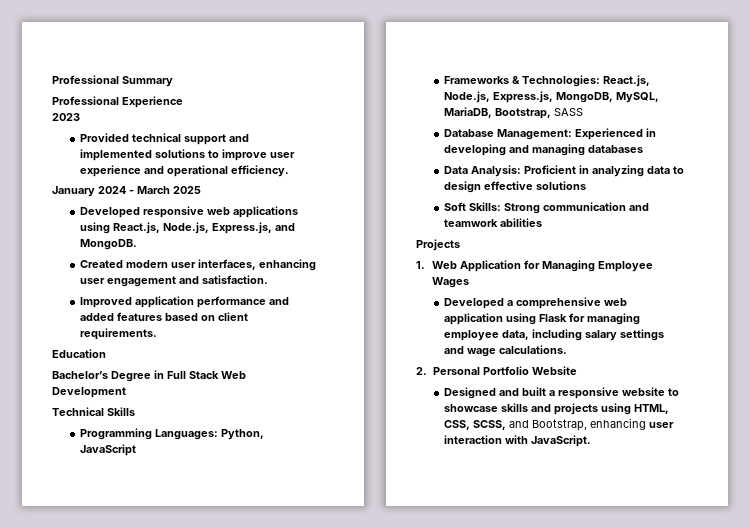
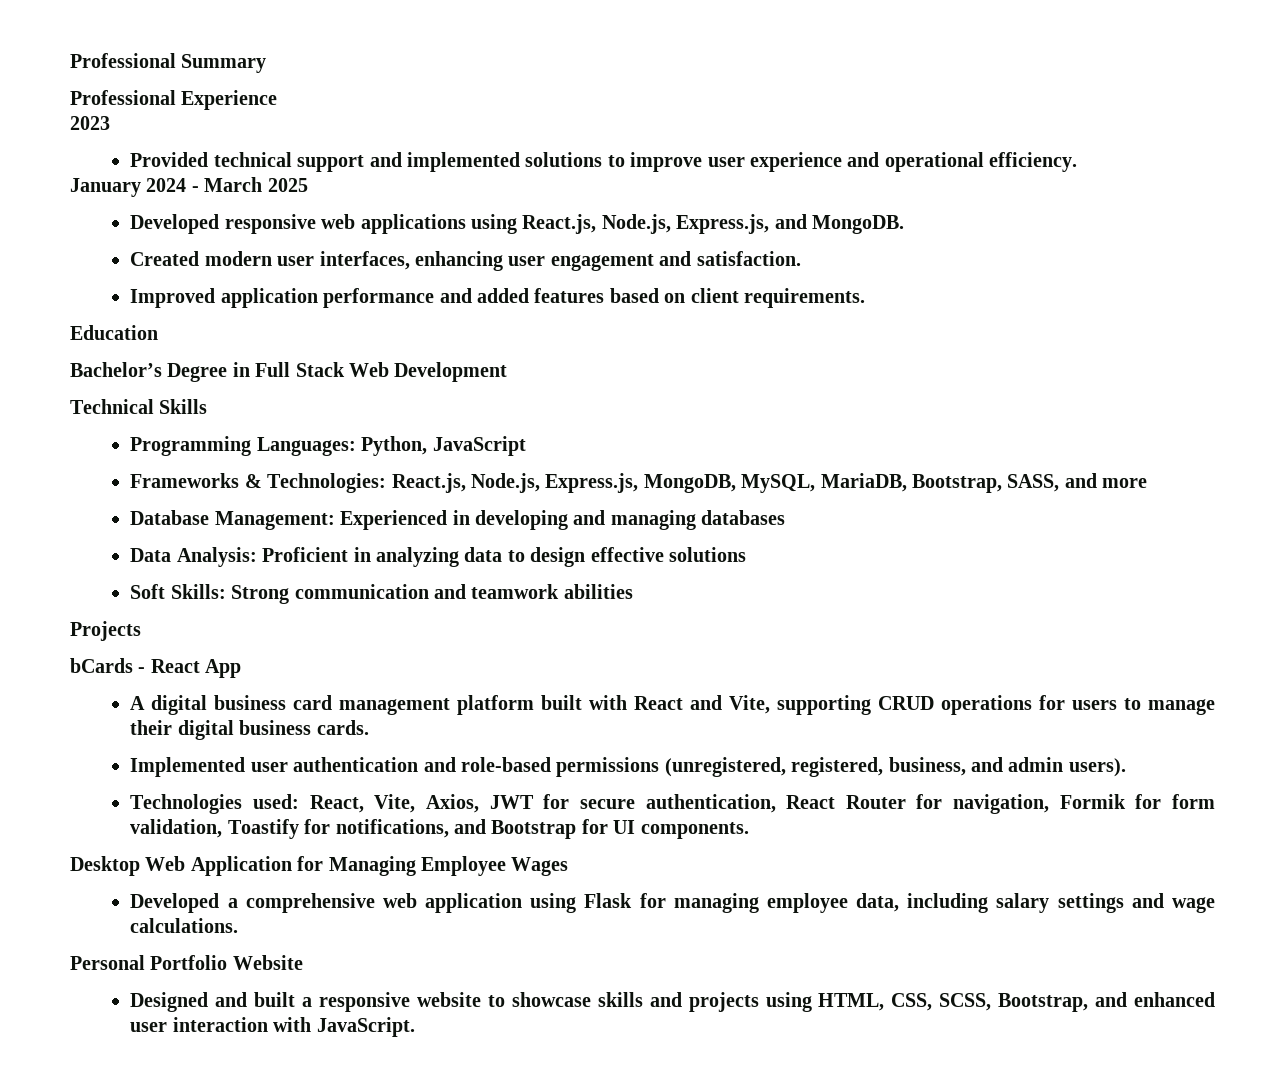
[553,108,583,116] SASS -> [1007,473,1148,492] SASS, and more
[416,261,425,269] 1. -> [70,658,242,678] [130,695,1215,715] [130,720,369,740] [130,757,1126,777] [130,794,1215,814] [130,819,749,839] [70,856,140,876] bCards - React App // A digital business card management platform built with React and Vite, supporting CRUD operations for users to manage their digital business cards. // Implemented user authentication and role-based permissions (unregistered, registered, business, and admin users). // Technologies used: React, Vite, Axios, JWT for secure authentication, React Router for navigation, Formik for form validation, Toastify for notifications, and Bootstrap for UI components. // Desktop
[416,367,427,375] 2. -> (239, 925) none
[508,418,646,431] and Bootstrap, enhancing -> [998,992,1216,1012] Bootstrap, and enhanced

